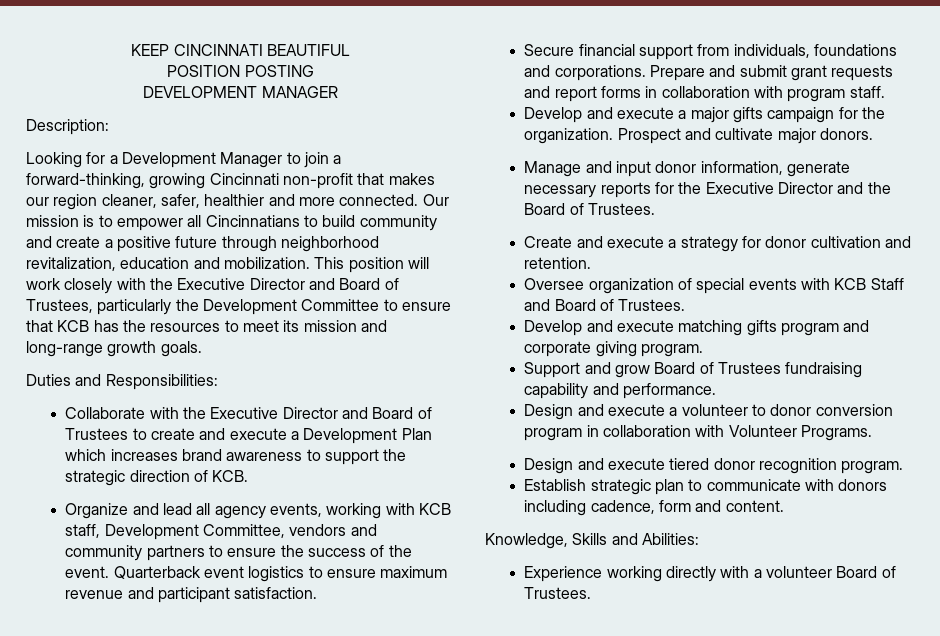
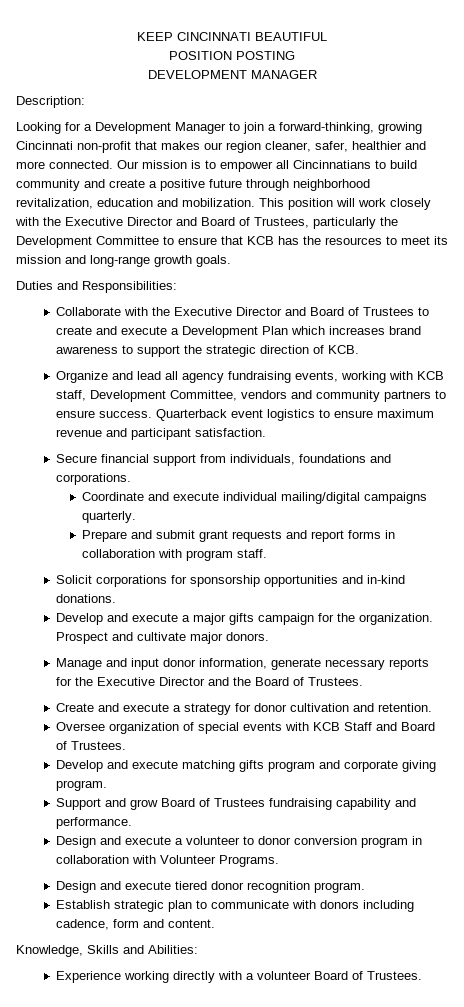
(266, 512) none -> [228,371,292,383] fundraising
[280,545,412,557] [65,566,110,578] the success of the event. -> [99,411,153,418] success.
(646, 73) none -> [82,492,428,504] [82,511,137,523] // Coordinate and execute individual mailing/digital campaigns quarterly. //
(885, 92) none -> [56,575,406,587] [56,594,117,603] // Solicit corporations for sponsorship opportunities and in-kind donations.

